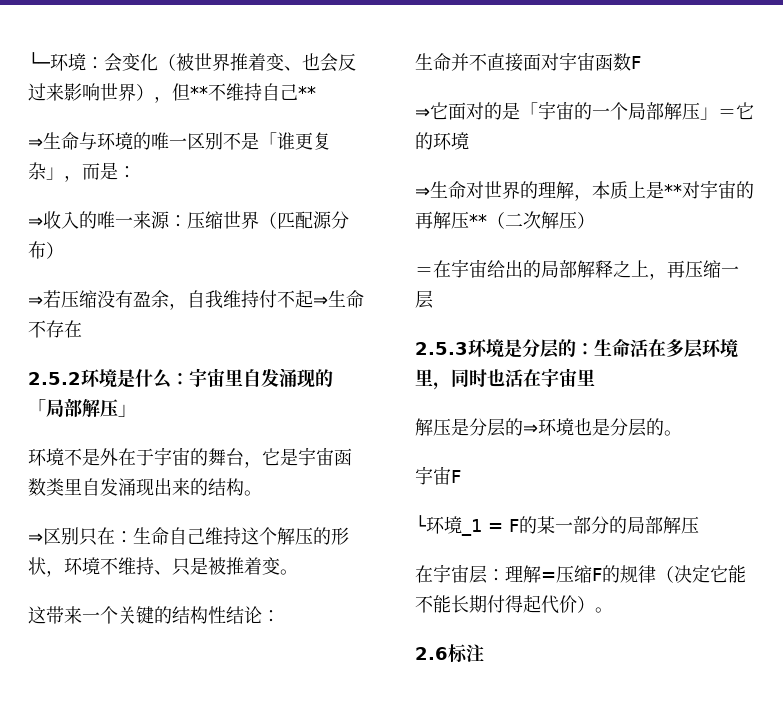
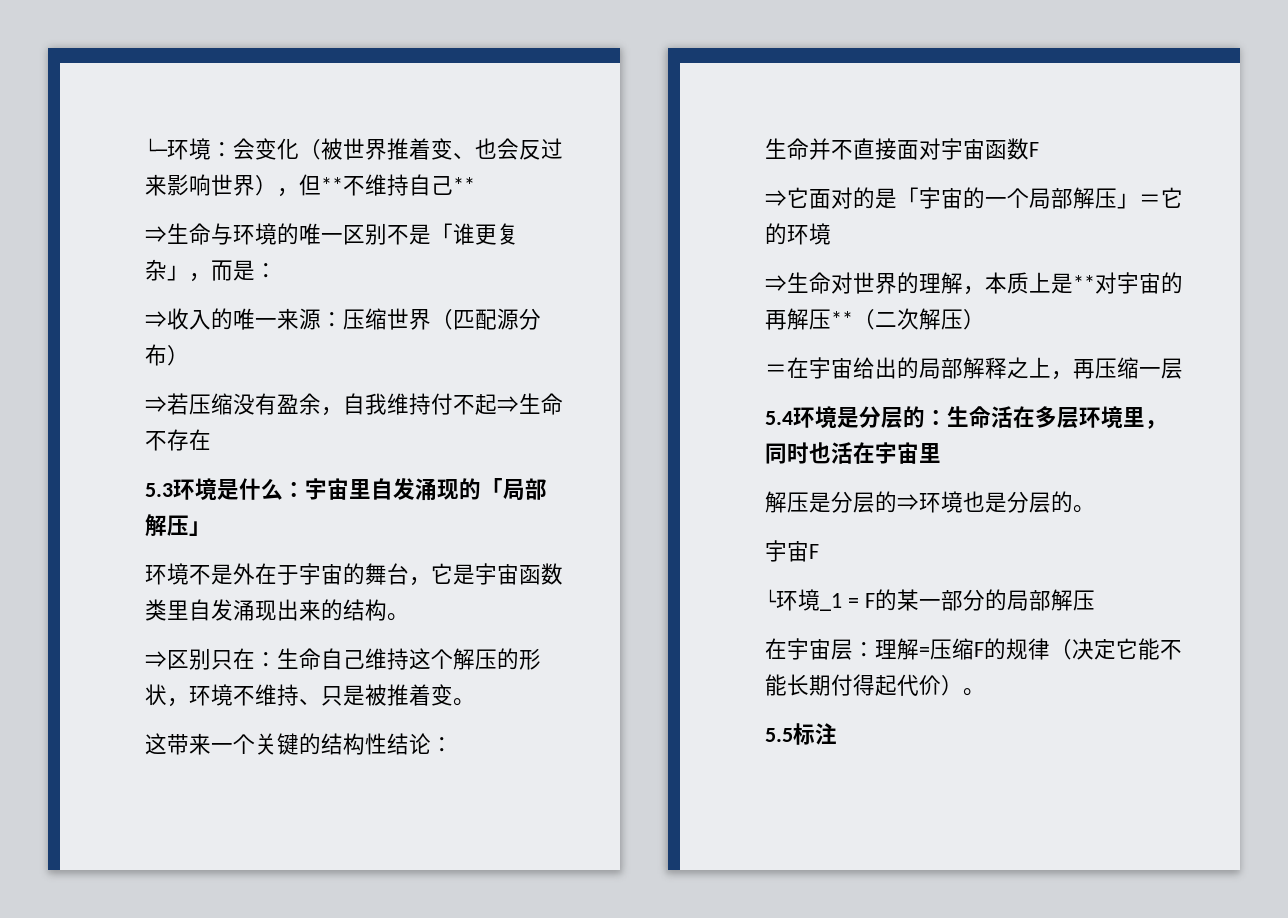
[28,372,81,385] 2.5.2 -> [145,483,173,497] 5.3
[415,342,468,355] 2.5.3 -> [765,411,793,425] 5.4
[415,647,448,660] 2.6 -> [765,728,793,742] 5.5

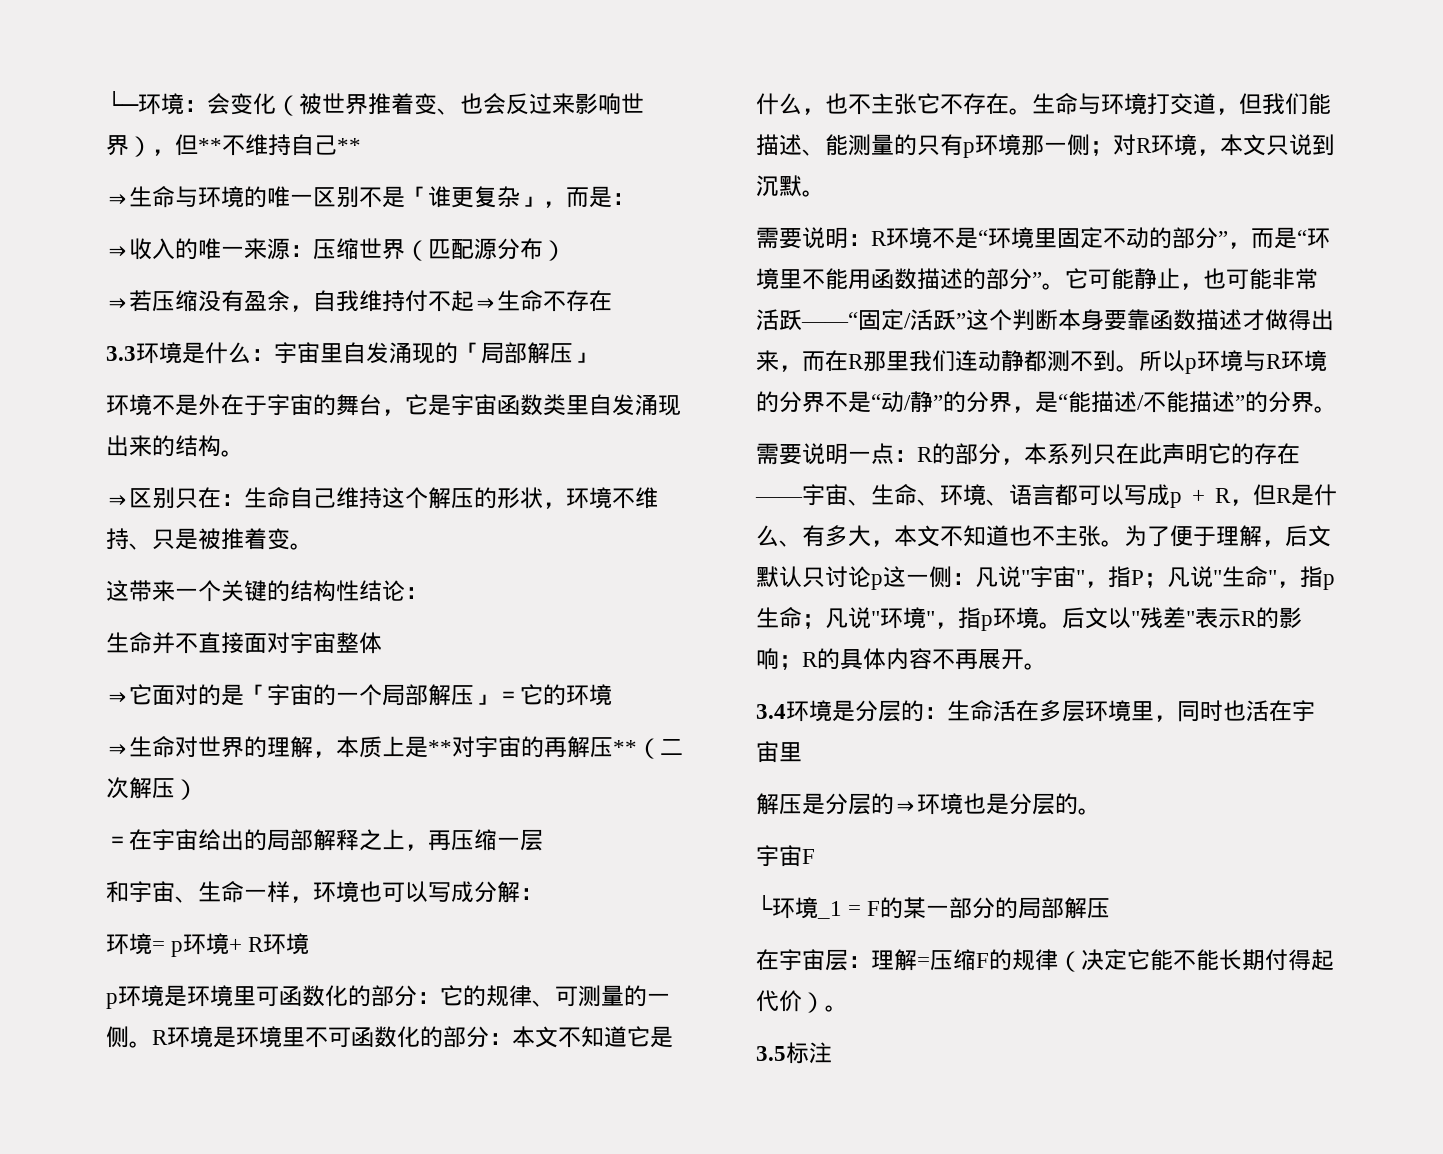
[145,483,173,497] 5.3 -> [106,346,136,361] 3.3
[985,138,1039,160] 函数F -> [336,632,382,654] 整体
[765,411,793,425] 5.4 -> [106,881,543,903] [106,933,310,957] [106,985,670,1009] [106,1026,673,1048] [756,93,1331,115] [756,134,1335,158] [756,175,825,197] [756,227,1330,249] [756,268,1318,290] [756,309,1334,331] [756,350,1327,374] [756,391,1337,413] [756,443,1300,465] [755,484,1337,508] [756,525,1331,547] [756,566,1335,590] [756,607,1302,631] [756,648,1047,670] [756,704,786,719] 和宇宙、生命一样，环境也可以写成分解： // 环境= p环境+ R环境 // p环境是环境里可函数化的部分：它的规律、可测量的一侧。R环境是环境里不可函数化的部分：本文不知道它是什么，也不主张它不存在。生命与环境打交道，但我们能描述、能测量的只有p环境那一侧；对R环境，本文只说到沉默。 // 需要说明：R环境不是“环境里固定不动的部分”，而是“环境里不能用函数描述的部分”。它可能静止，也可能非常活跃——“固定/活跃”这个判断本身要靠函数描述才做得出来，而在R那里我们连动静都测不到。所以p环境与R环境的分界不是“动/静”的分界，是“能描述/不能描述”的分界。 // 需要说明一点：R的部分，本系列只在此声明它的存在——宇宙、生命、环境、语言都可以写成p + R，但R是什么、有多大，本文不知道也不主张。为了便于理解，后文默认只讨论p这一侧：凡说"宇宙"，指P；凡说"生命"，指p生命；凡说"环境"，指p环境。后文以"残差"表示R的影响；R的具体内容不再展开。 // 3.4
[765,728,793,742] 5.5 -> [756,1046,786,1061] 3.5

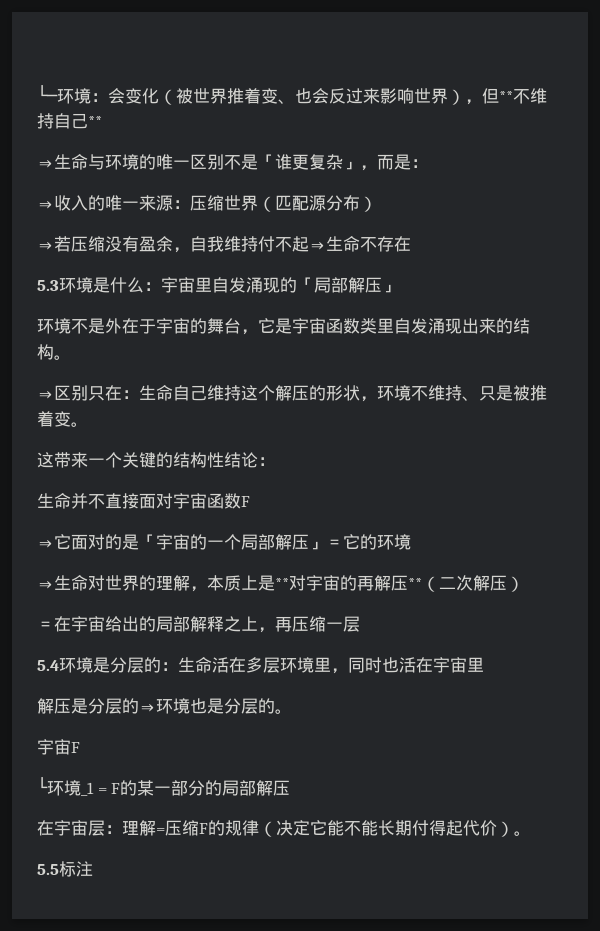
[106,346,136,361] 3.3 -> [37,280,59,291] 5.3
[336,632,382,654] 整体 -> [207,493,250,509] 函数F
[106,881,543,903] [106,933,310,957] [106,985,670,1009] [106,1026,673,1048] [756,93,1331,115] [756,134,1335,158] [756,175,825,197] [756,227,1330,249] [756,268,1318,290] [756,309,1334,331] [756,350,1327,374] [756,391,1337,413] [756,443,1300,465] [755,484,1337,508] [756,525,1331,547] [756,566,1335,590] [756,607,1302,631] [756,648,1047,670] [756,704,786,719] 和宇宙、生命一样，环境也可以写成分解： // 环境= p环境+ R环境 // p环境是环境里可函数化的部分：它的规律、可测量的一侧。R环境是环境里不可函数化的部分：本文不知道它是什么，也不主张它不存在。生命与环境打交道，但我们能描述、能测量的只有p环境那一侧；对R环境，本文只说到沉默。 // 需要说明：R环境不是“环境里固定不动的部分”，而是“环境里不能用函数描述的部分”。它可能静止，也可能非常活跃——“固定/活跃”这个判断本身要靠函数描述才做得出来，而在R那里我们连动静都测不到。所以p环境与R环境的分界不是“动/静”的分界，是“能描述/不能描述”的分界。 // 需要说明一点：R的部分，本系列只在此声明它的存在——宇宙、生命、环境、语言都可以写成p + R，但R是什么、有多大，本文不知道也不主张。为了便于理解，后文默认只讨论p这一侧：凡说"宇宙"，指P；凡说"生命"，指p生命；凡说"环境"，指p环境。后文以"残差"表示R的影响；R的具体内容不再展开。 // 3.4 -> [37,660,59,671] 5.4
[756,1046,786,1061] 3.5 -> [37,864,59,875] 5.5

